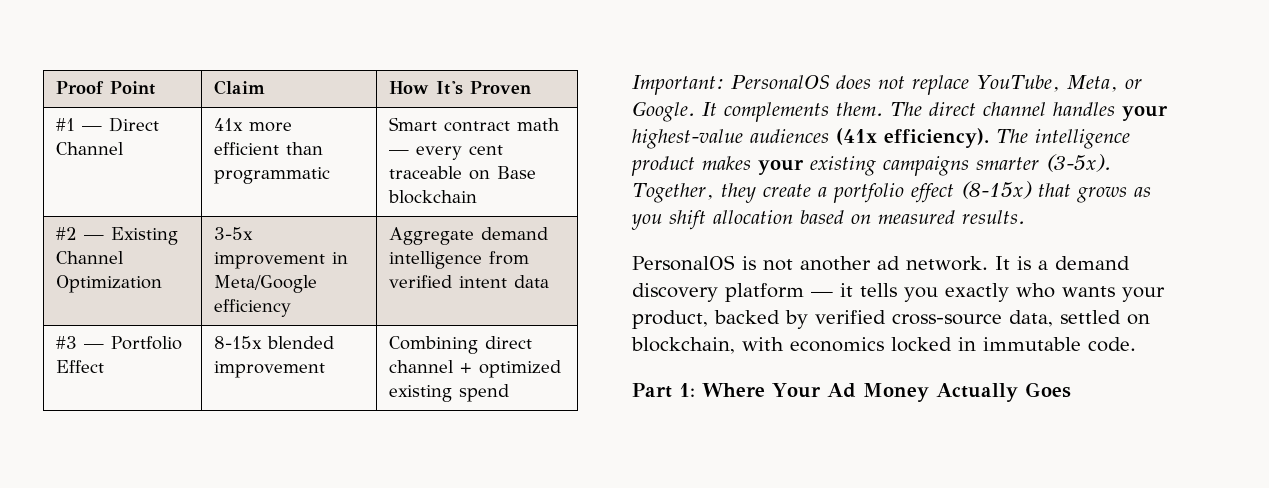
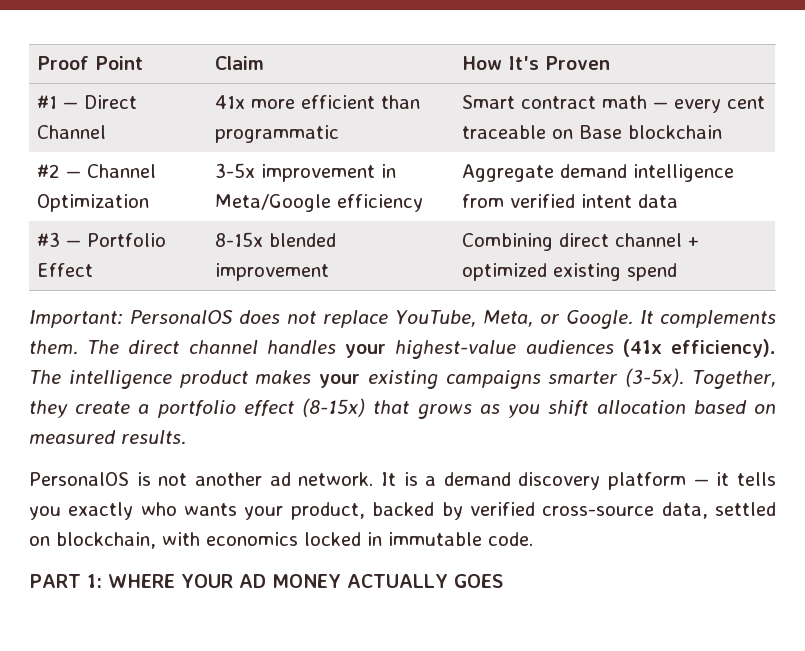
[111,227,179,245] Existing -> (82, 174) none
[632,382,1071,402] Part 1: Where Your Ad Money Actually Goes -> [29,574,503,588] PART 1: WHERE YOUR AD MONEY ACTUALLY GOES

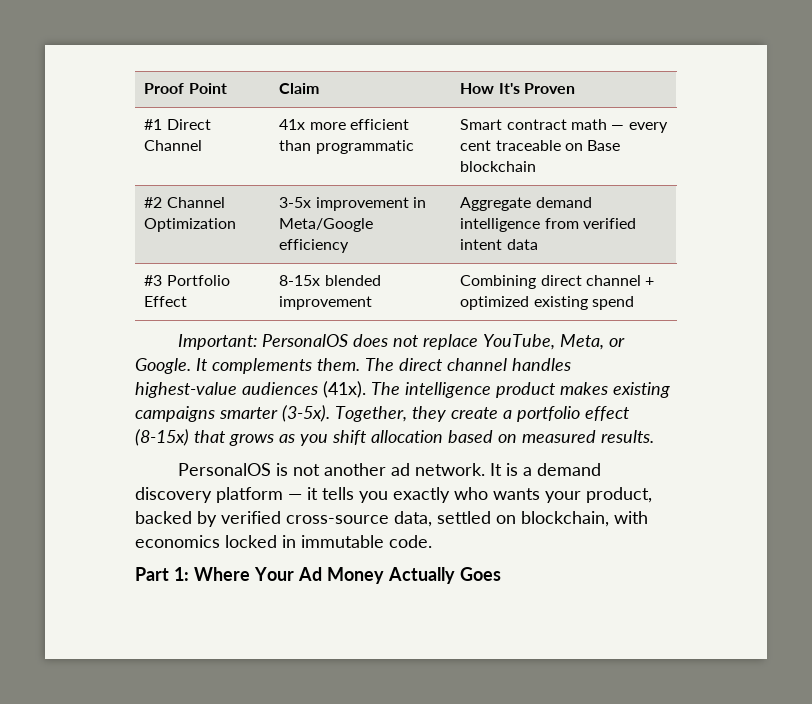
[63,102,79,109] — -> (163, 124) none
[66,171,82,178] — -> (163, 202) none
[66,240,82,247] — -> (163, 280) none
[345,344,387,358] your -> (571, 364) none
[622,339,776,358] (41x efficiency). -> [323,381,366,398] (41x).
[319,374,361,388] your -> (608, 388) none
[29,574,503,588] PART 1: WHERE YOUR AD MONEY ACTUALLY GOES -> [135,567,501,584] Part 1: Where Your Ad Money Actually Goes

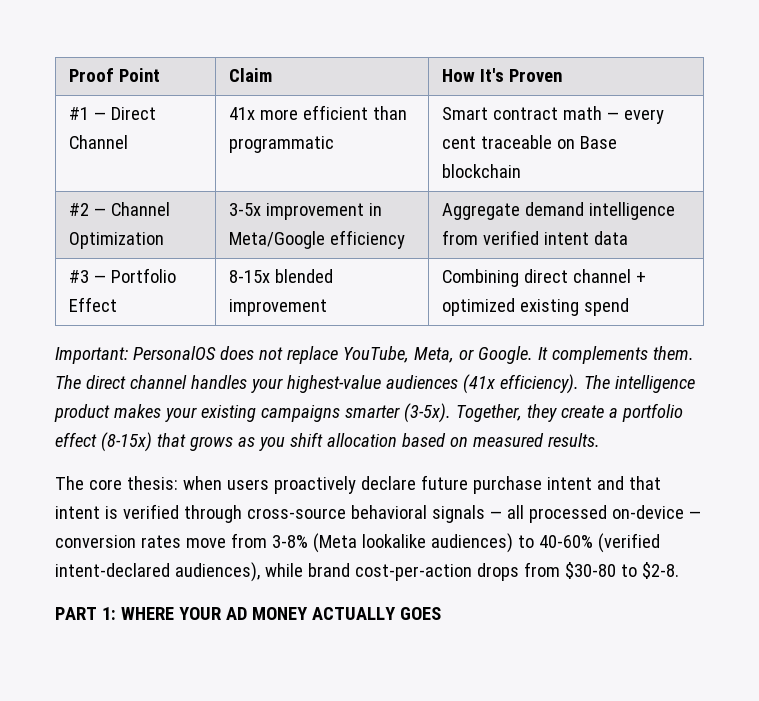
(163, 124) none -> [93,112,106,120] —
(163, 202) none -> [93,208,106,216] —
(163, 280) none -> [93,275,106,283] —
(571, 364) none -> [250,378,283,393] your
[323,381,366,398] (41x). -> [462,374,579,394] (41x efficiency).
(608, 388) none -> [164,407,197,422] your
[177,463,601,476] [135,487,652,503] [135,511,648,527] [135,535,432,548] [135,567,501,584] PersonalOS is not another ad network. It is a demand discovery platform — it tells you exactly who wants your product, backed by verified cross-source data, settled on blockchain, with economics locked in immutable code. // Part 1: Where Your Ad Money Actually Goes -> [55,475,661,494] [55,504,701,523] [55,533,660,553] [55,562,679,582] [55,607,441,620] The core thesis: when users proactively declare future purchase intent and that intent is verified through cross-source behavioral signals — all processed on-device — conversion rates move from 3-8% (Meta lookalike audiences) to 40-60% (verified intent-declared audiences), while brand cost-per-action drops from $30-80 to $2-8. // PART 1: WHERE YOUR AD MONEY ACTUALLY GOES

